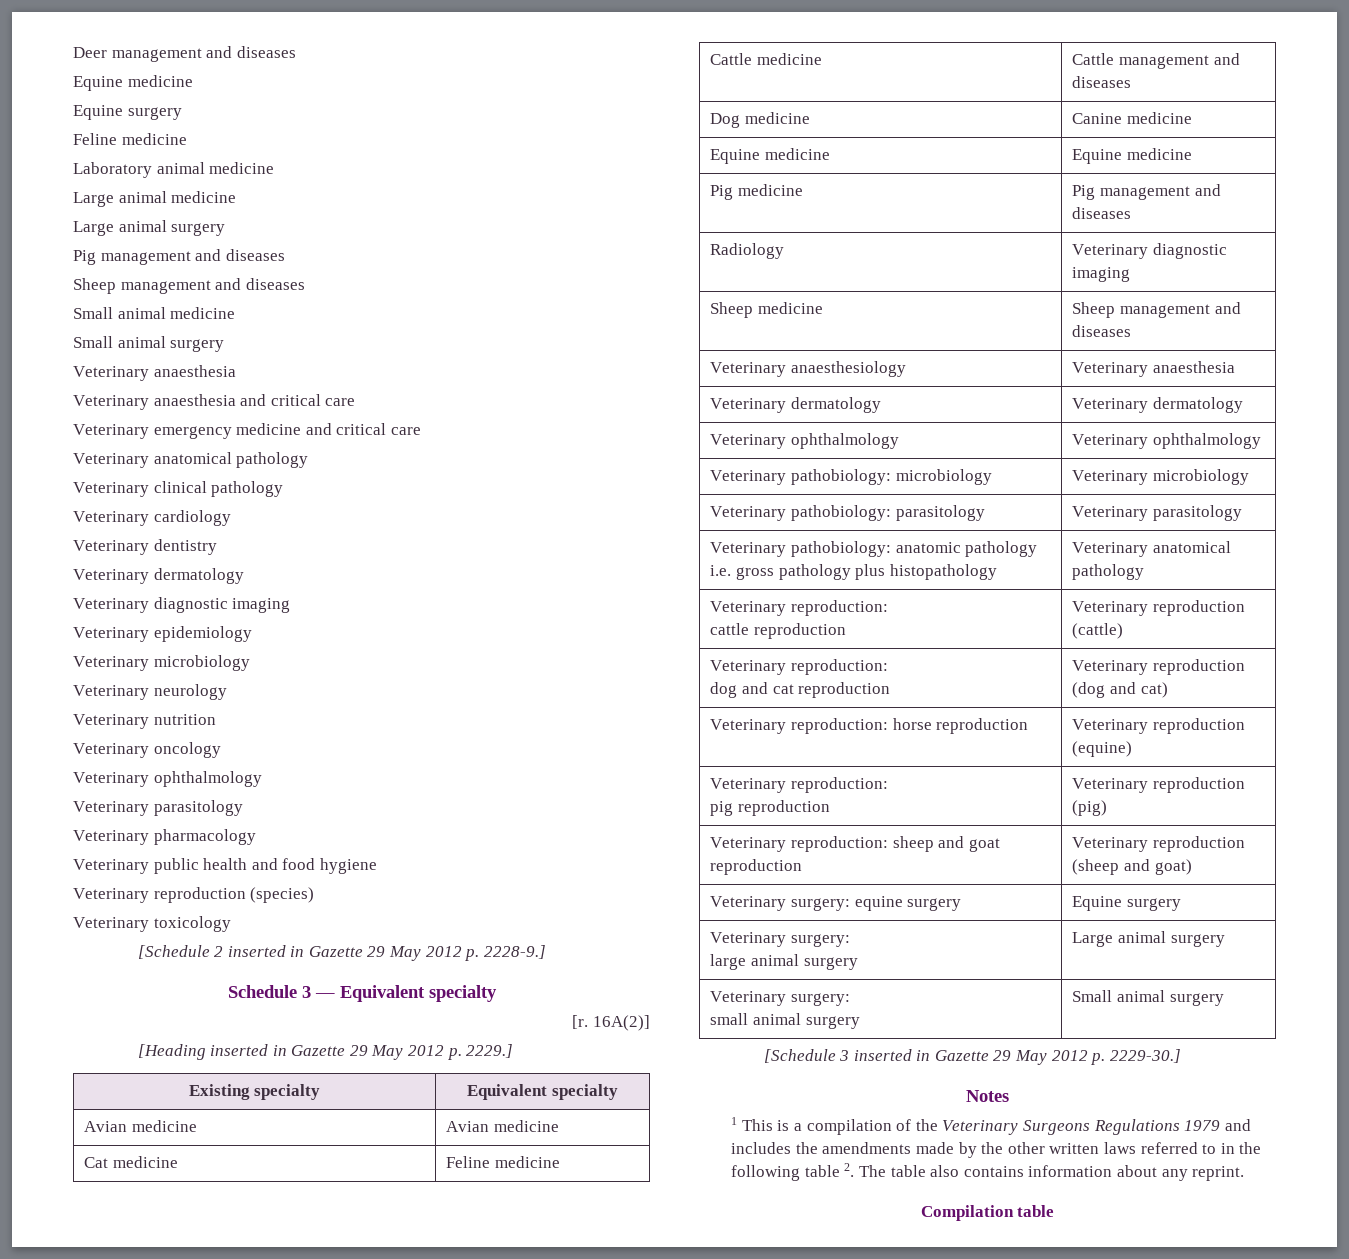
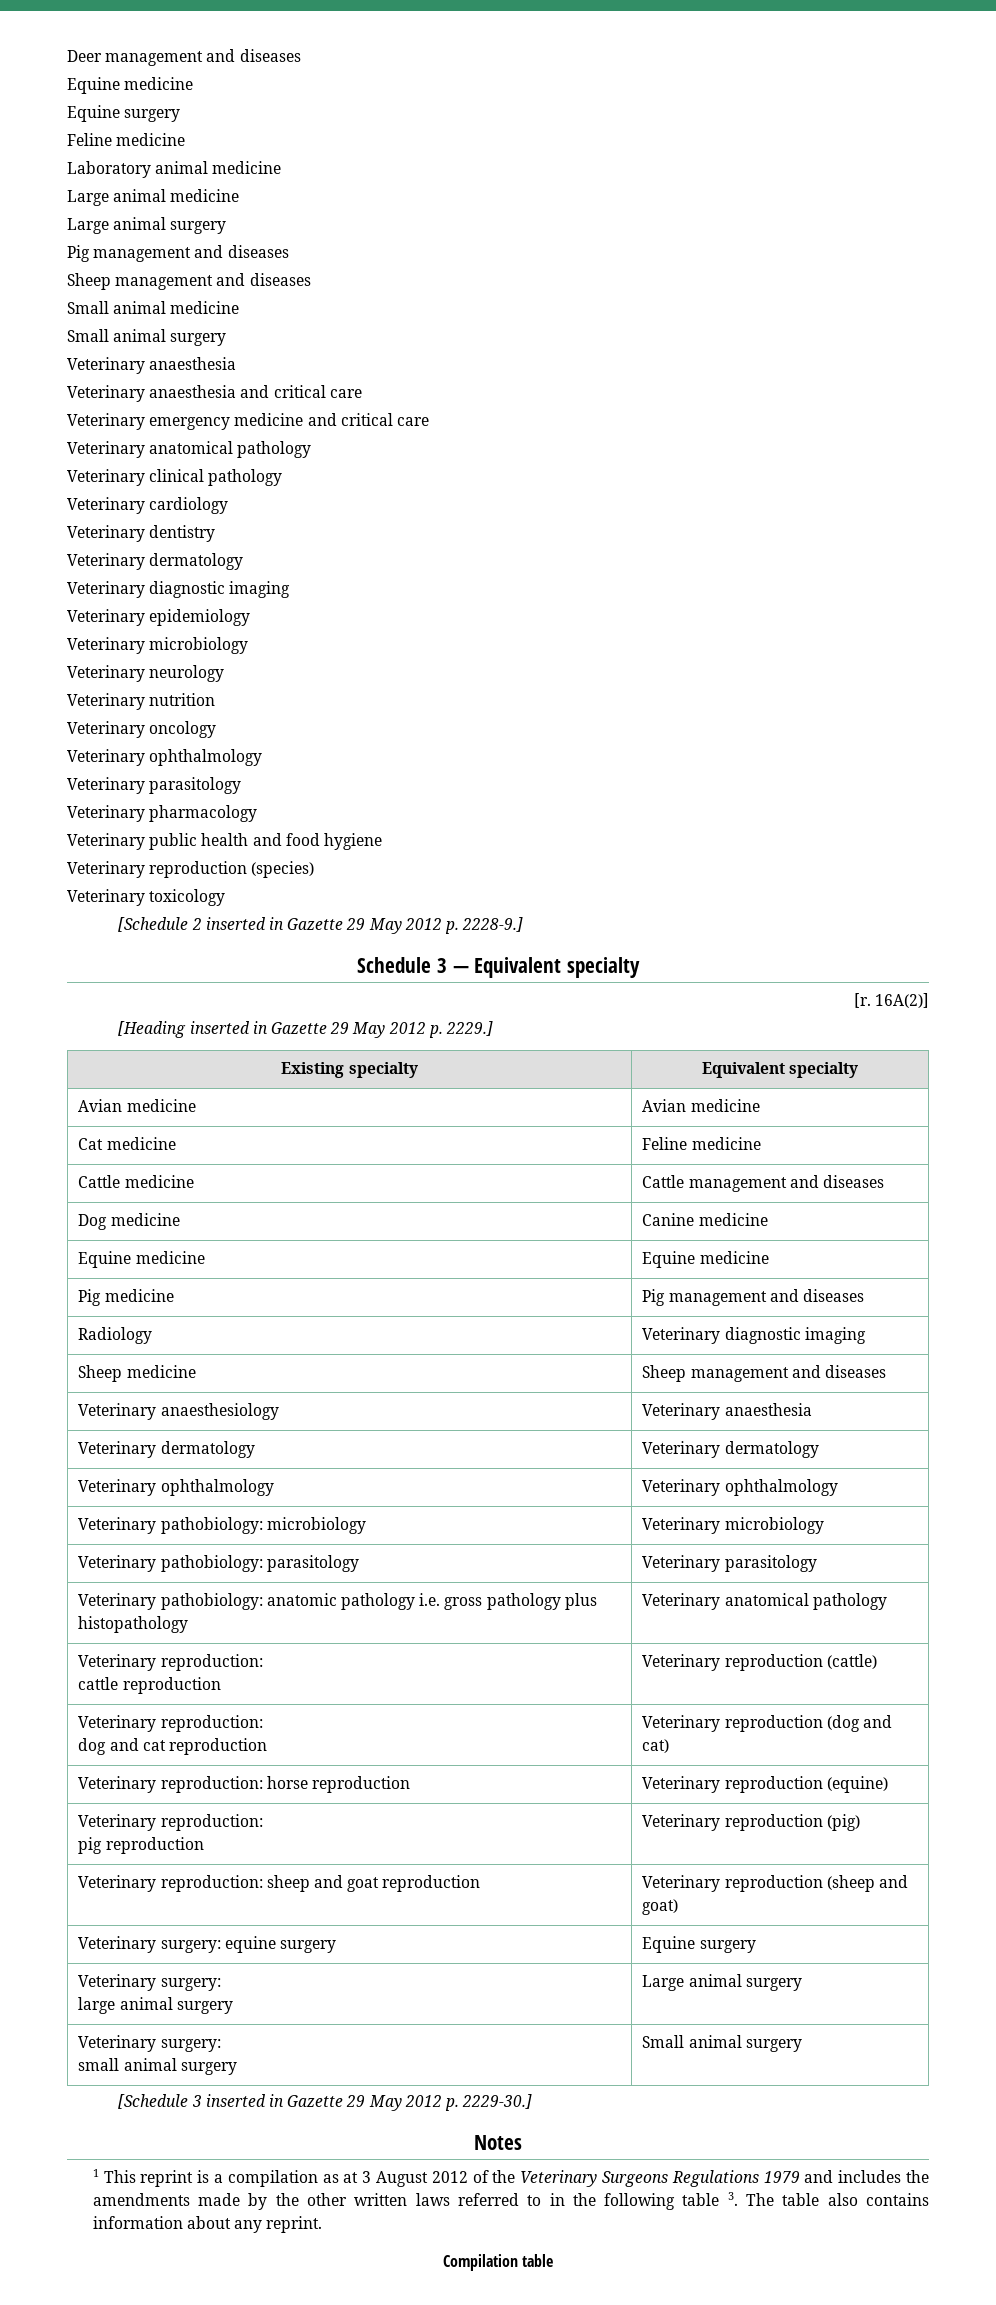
(773, 1125) none -> [140,2170,194,2187] reprint
(892, 1127) none -> [322,2171,468,2187] as at 3 August 2012
[844,1163,855,1177] 2. -> [727,2192,738,2206] 3.

